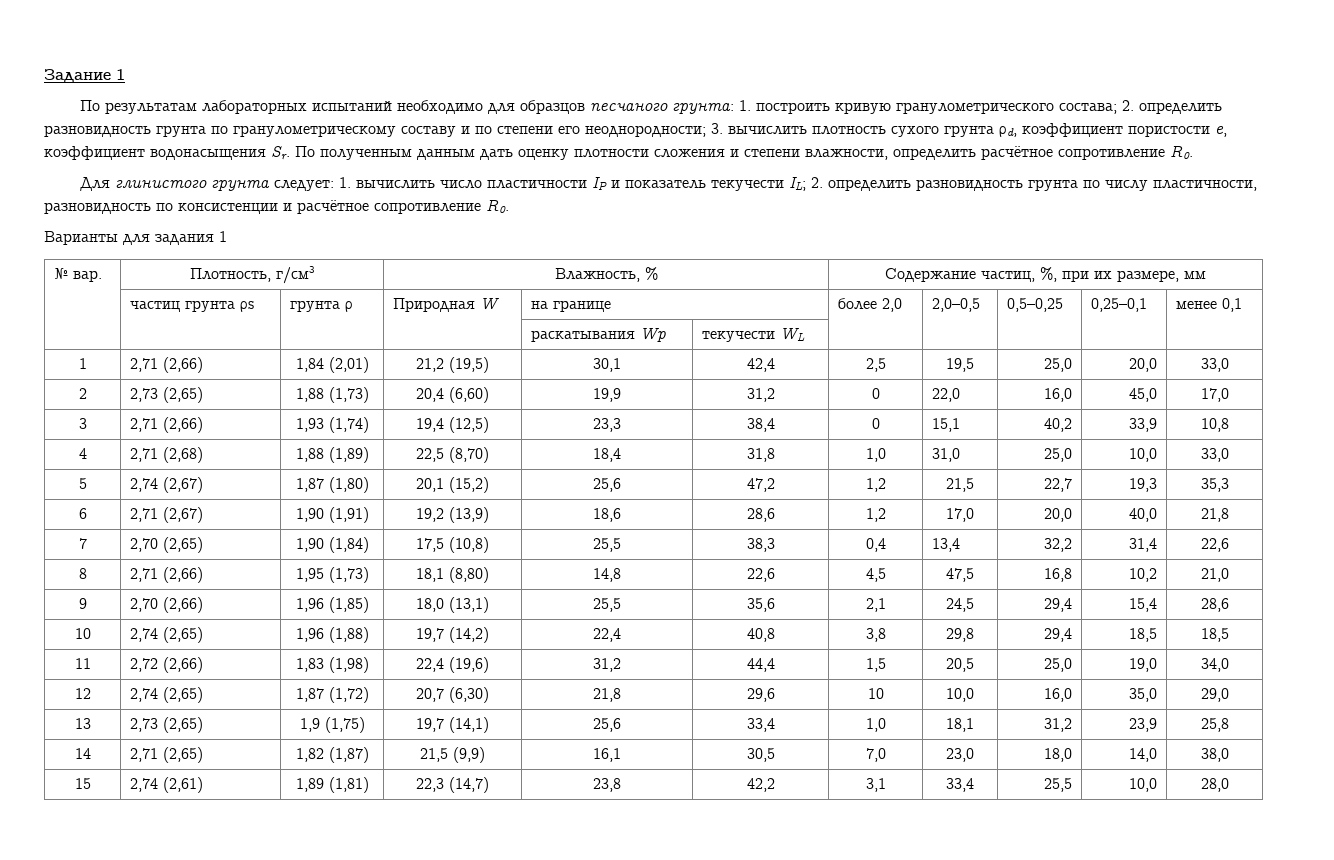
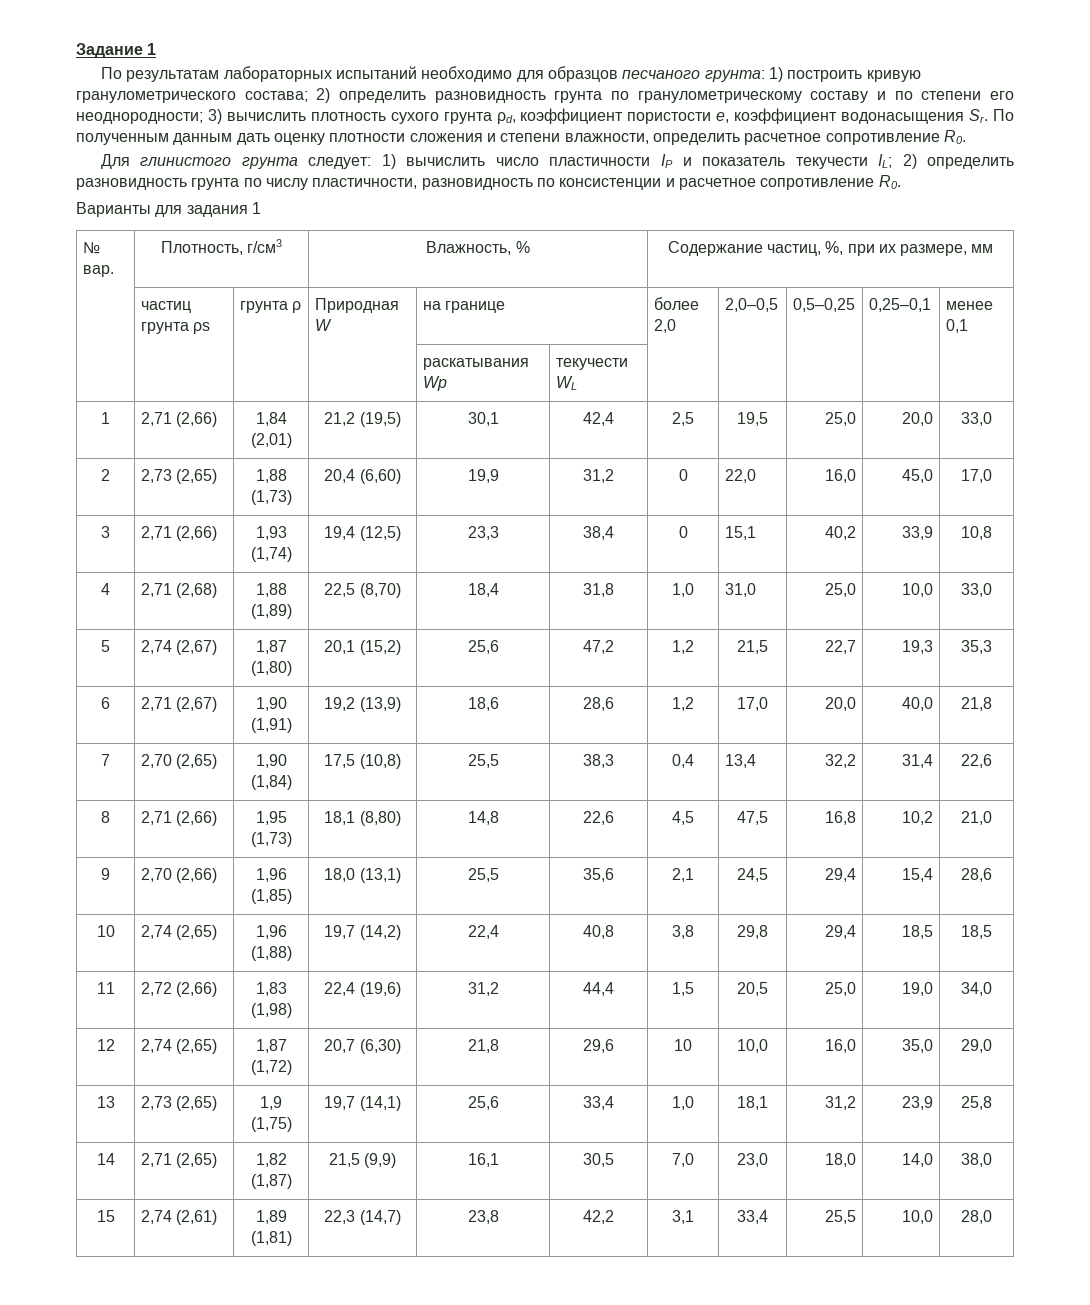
[739,100,752,111] 1. -> [768,67,783,82] 1)
[1122,100,1135,111] 2. -> [316,88,331,103] 2)
[711,123,723,134] 3. -> [207,109,222,124] 3)
[981,146,1053,160] расчётное -> [744,133,822,145] расчетное
[339,177,352,188] 1. -> [381,154,396,169] 1)
[811,177,824,188] 2. -> [902,154,917,169] 2)
[297,200,369,214] расчётное -> [678,178,756,190] расчетное

